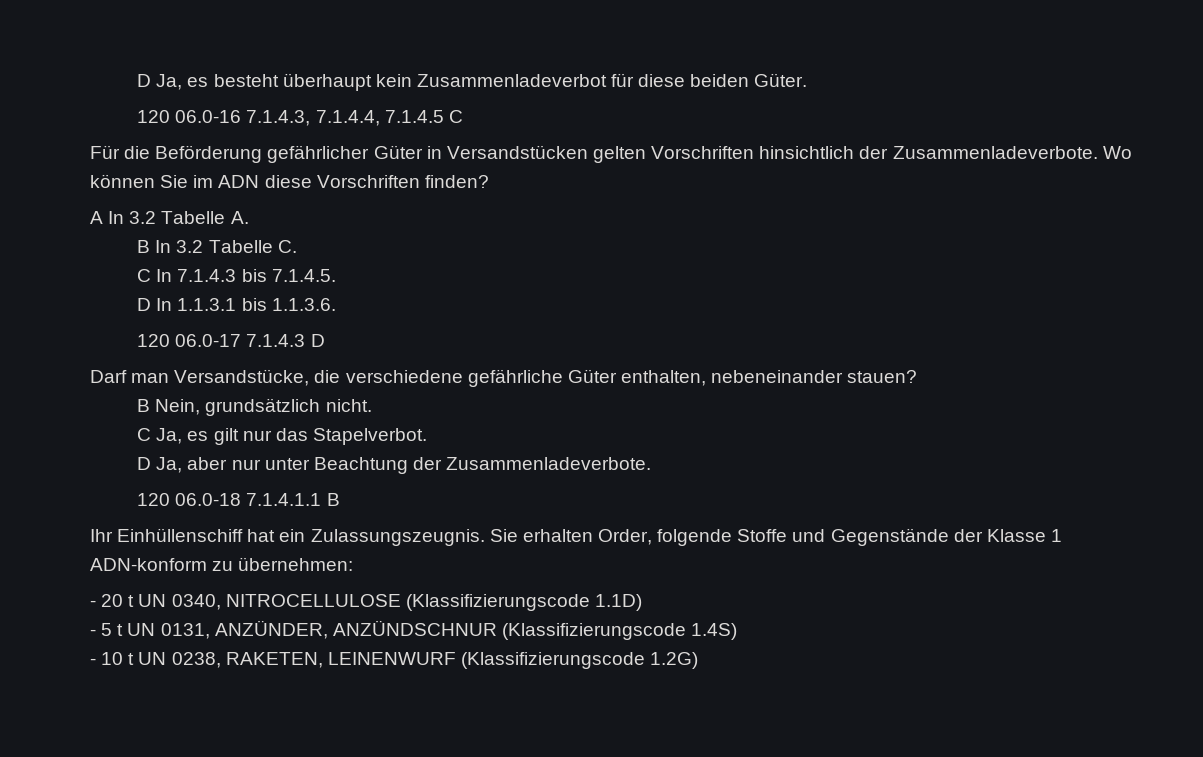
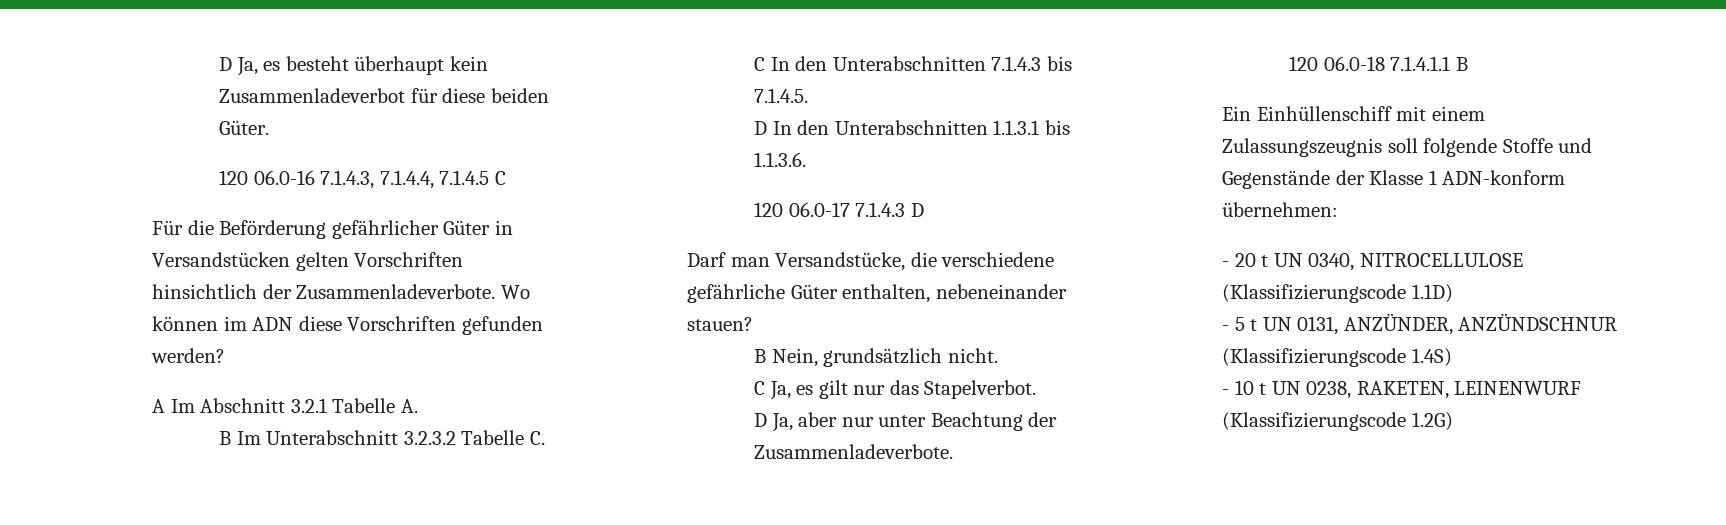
[160,175,189,188] Sie -> (218, 323) none
[424,175,489,188] finden? -> [461,316,543,335] [150,348,225,363] gefunden werden?
[108,211,157,224] In 3.2 -> [170,398,327,413] Im Abschnitt 3.2.1
[155,240,204,253] In 3.2 -> [236,430,456,445] Im Unterabschnitt 3.2.3.2
(173, 275) none -> [795,56,986,71] den Unterabschnitten
(173, 304) none -> [797,120,988,135] den Unterabschnitten
[90,528,653,546] Ihr Einhüllenschiff hat ein Zulassungszeugnis. Sie erhalten Order, -> [1221,106,1485,121] [1221,138,1418,157] Ein Einhüllenschiff mit einem Zulassungszeugnis soll
[212,561,234,571] zu -> (1566, 177) none

